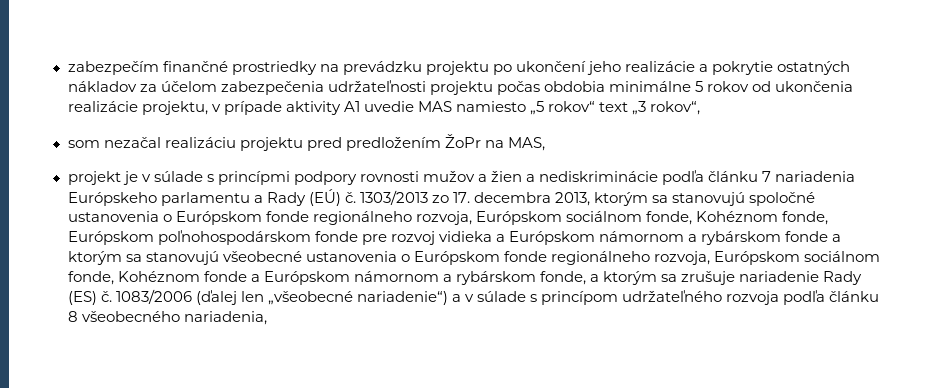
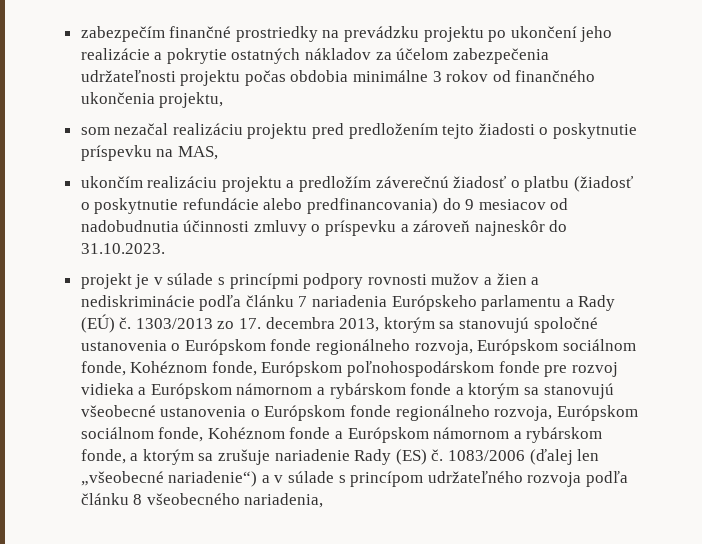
[694,81,703,92] 5 -> [432,71,442,82] 3
[775,81,854,92] [67,101,138,112] ukončenia realizácie -> [515,70,596,82] [80,92,155,104] finančného ukončenia
[211,101,701,115] v prípade aktivity A1 uvedie MAS namiesto „5 rokov“ text „3 rokov“, -> (224, 100) none
[444,134,545,151] ŽoPr na MAS, -> [442,123,638,139] [80,145,218,161] [80,176,634,192] [80,198,569,214] [80,220,568,236] [80,243,165,254] tejto žiadosti o poskytnutie príspevku na MAS, // ukončím realizáciu projektu a predložím záverečnú žiadosť o platbu (žiadosť o poskytnutie refundácie alebo predfinancovania) do 9 mesiacov od nadobudnutia účinnosti zmluvy o príspevku a zároveň najneskôr do 31.10.2023.

